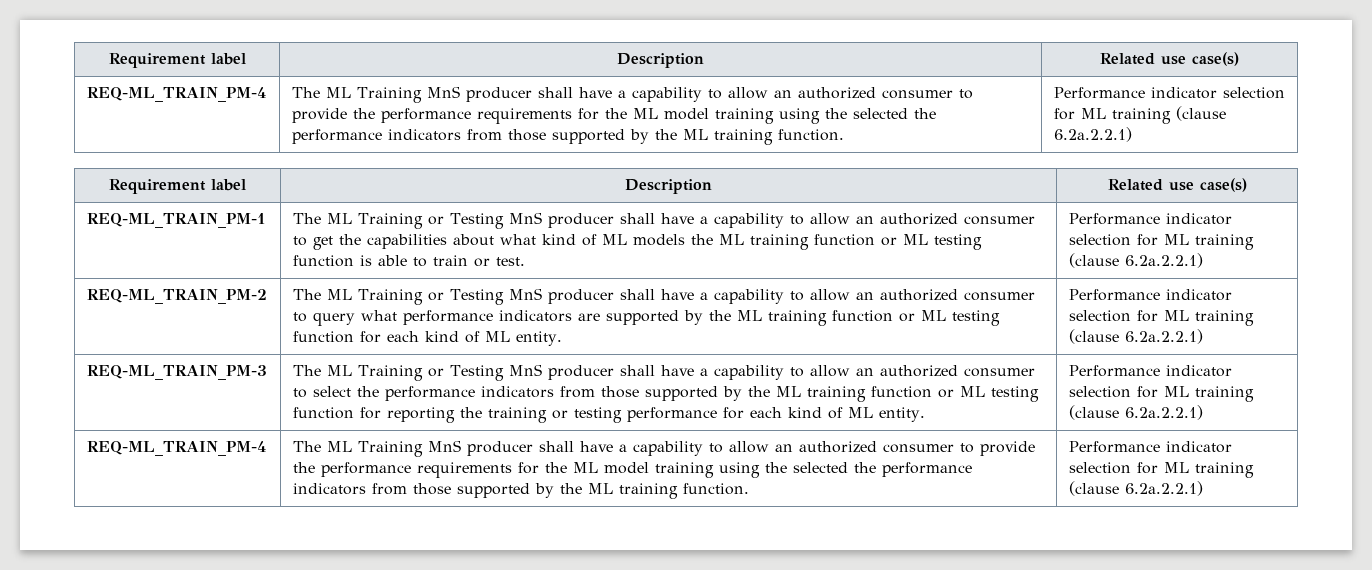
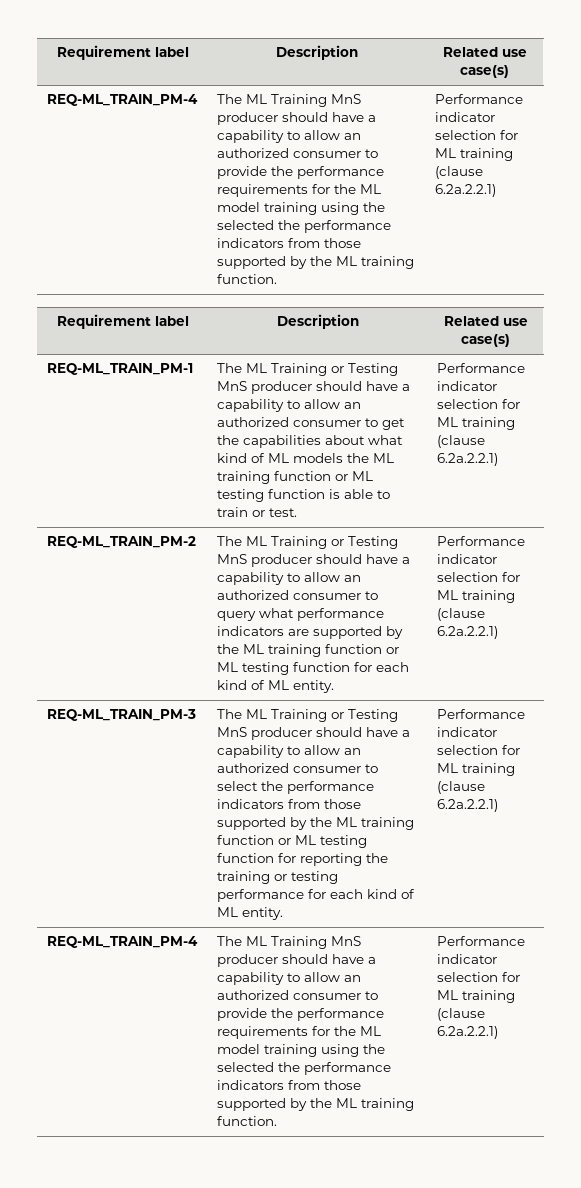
[537,87,573,98] shall -> [281,112,328,122] should
[619,213,655,224] shall -> [315,381,362,391] should
[619,289,655,300] shall -> [315,554,362,564] should
[619,365,655,376] shall -> [315,727,362,737] should
[538,441,574,452] shall -> [281,954,328,964] should

